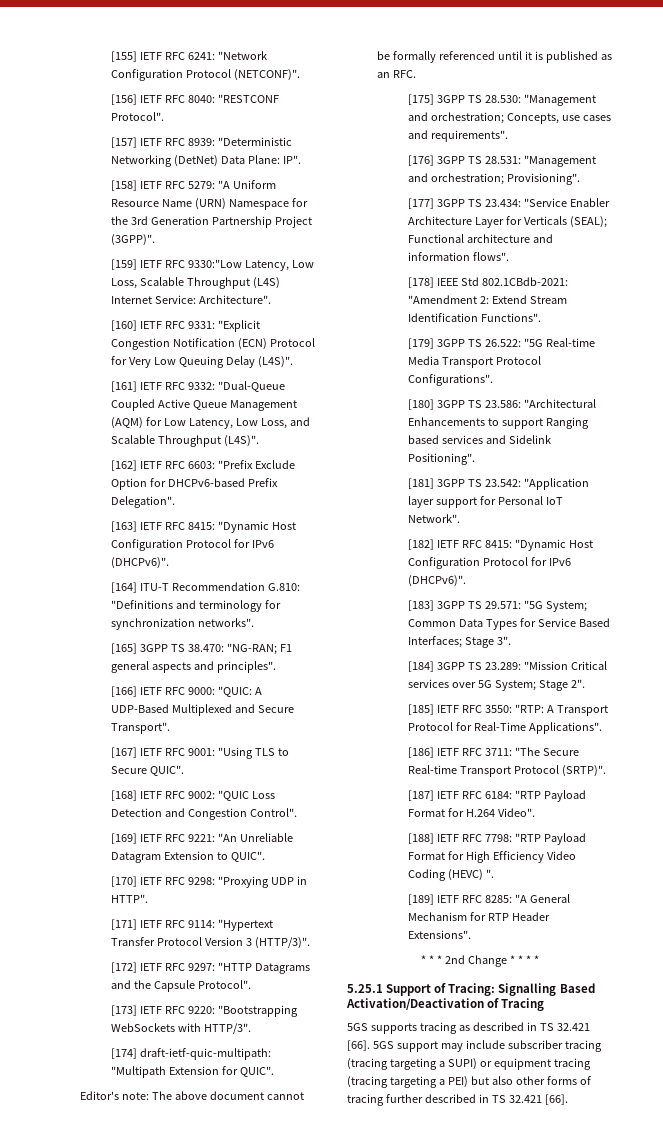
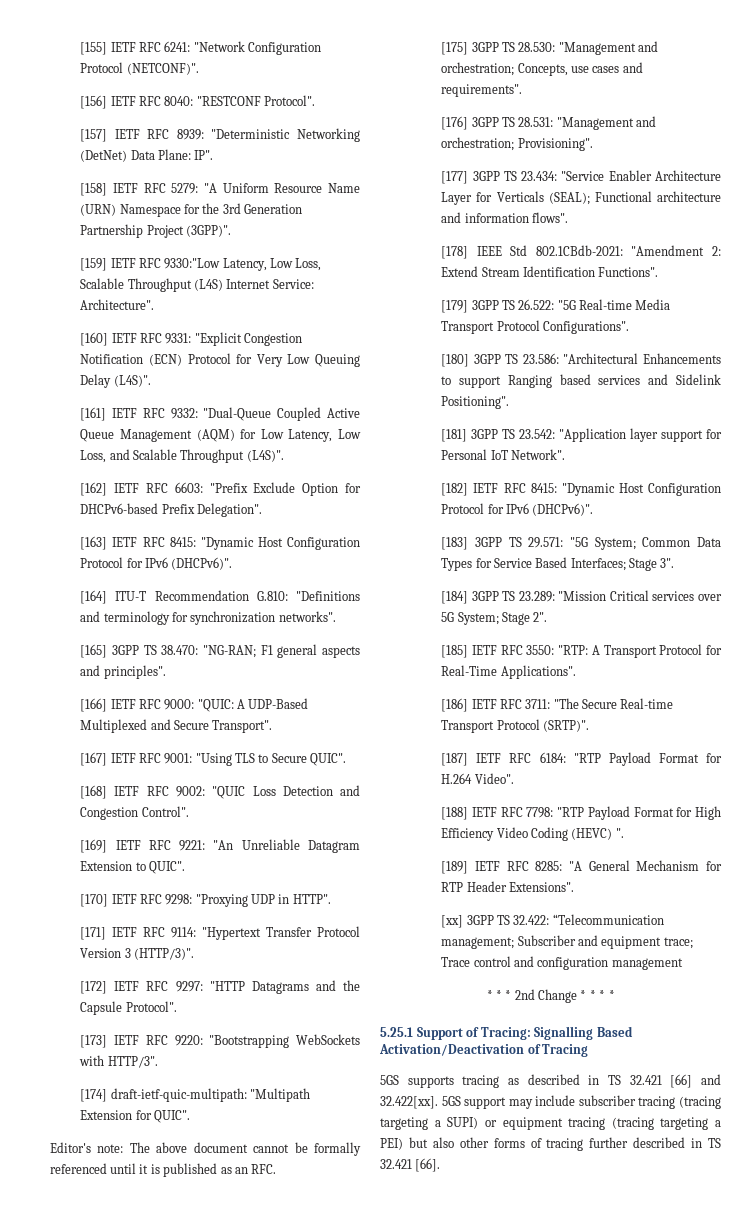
(471, 934) none -> [441,914,664,928] [441,935,693,949] [441,956,683,970] // [xx] 3GPP TS 32.422: “Telecommunication management; Subscriber and equipment trace; Trace control and configuration management
[347,1040,370,1051] [66]. -> [670,1074,721,1088] [380,1096,438,1109] [66] and 32.422[xx].

